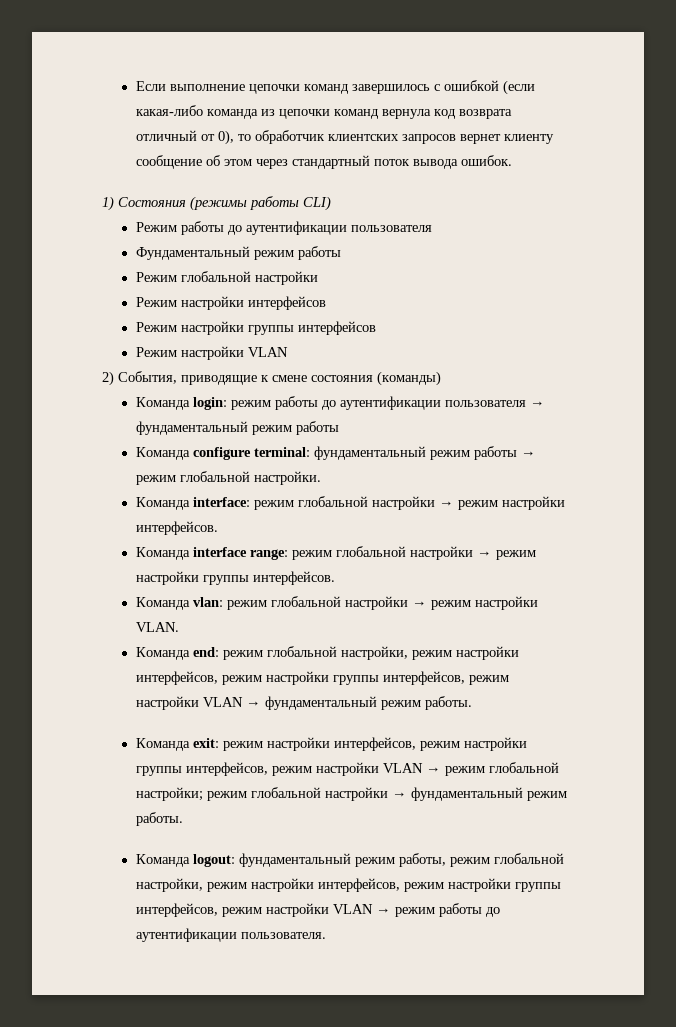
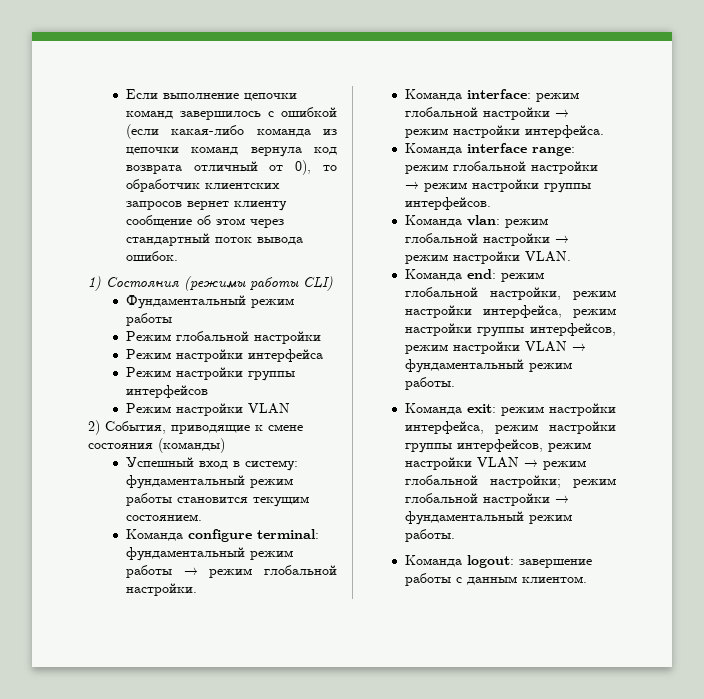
[135,221,432,235] // Режим работы до аутентификации пользователя -> (333, 283) none
[247,296,326,310] интерфейсов -> [247,349,323,362] интерфейса
[135,396,545,410] [135,421,339,435] Команда login: режим работы до аутентификации пользователя → фундаментальный режим работы -> [125,457,298,471] [125,475,293,489] [125,493,309,507] [125,514,202,521] Успешный вход в систему: фундаментальный режим работы становится текущим состоянием.
[135,521,218,535] интерфейсов. -> [524,125,604,138] интерфейса.
[135,671,218,685] интерфейсов, -> [482,305,562,318] интерфейса,
[333,737,416,751] интерфейсов, -> [404,421,484,434] интерфейса,
[238,853,564,867] [135,878,561,892] [135,903,500,917] [135,928,326,942] фундаментальный режим работы, режим глобальной настройки, режим настройки интерфейсов, режим настройки группы интерфейсов, режим настройки VLAN → режим работы до аутентификации пользователя. -> [518,559,592,568] [404,573,587,586] завершение работы с данным клиентом.

